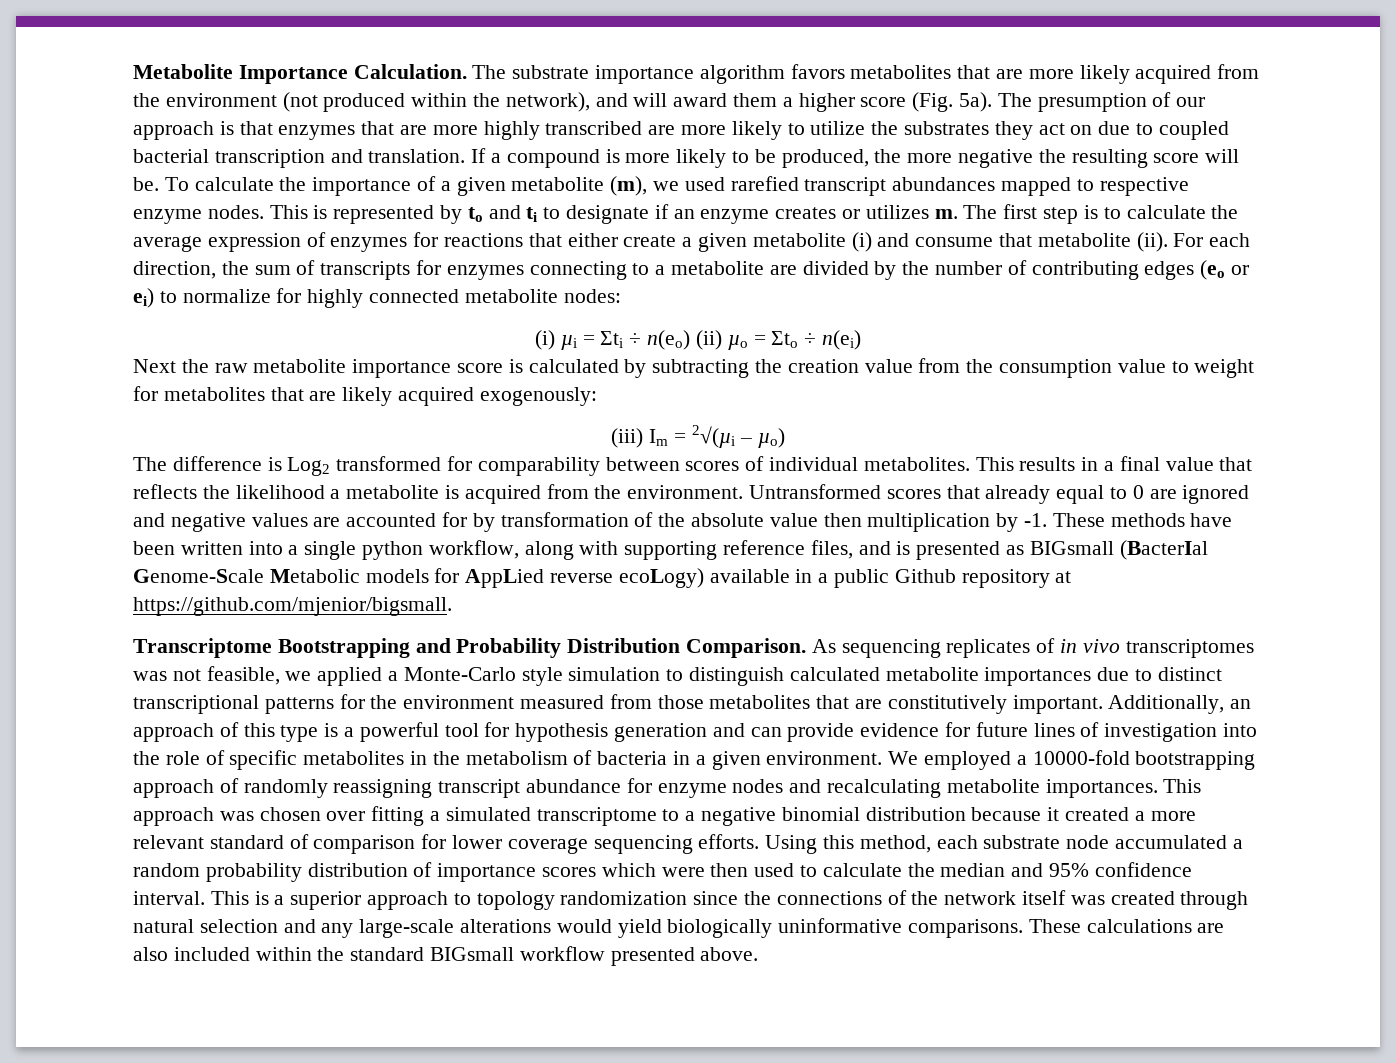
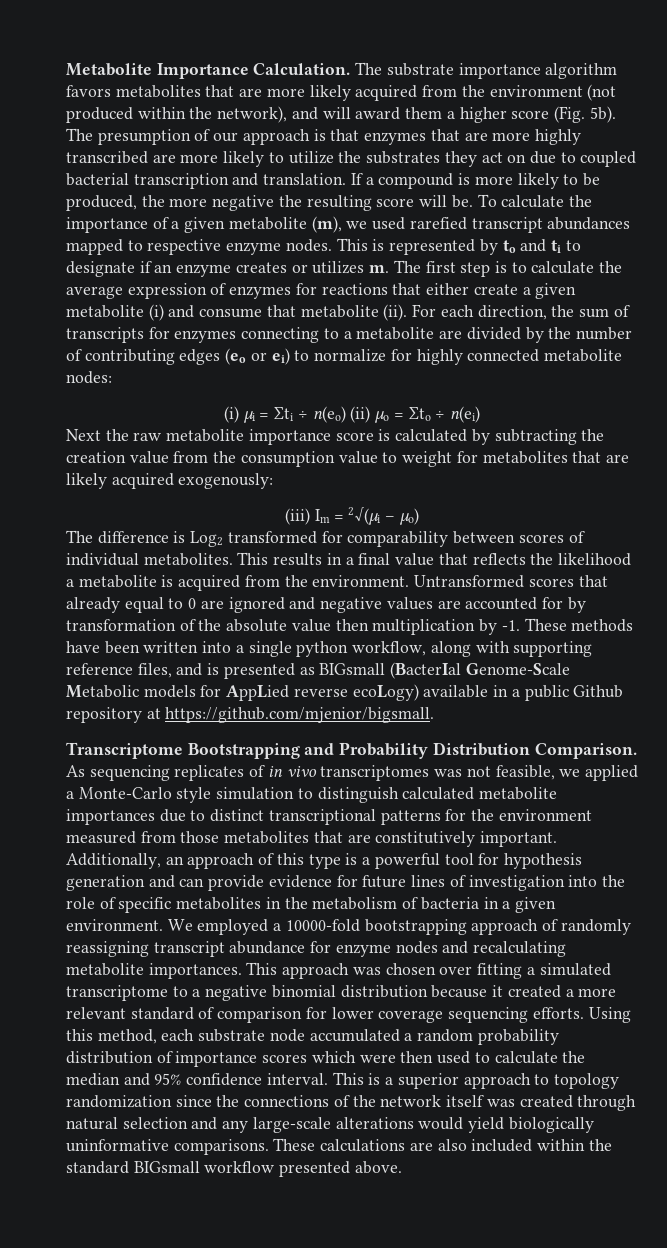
[959,92,993,112] 5a). -> [589,106,616,123] 5b).

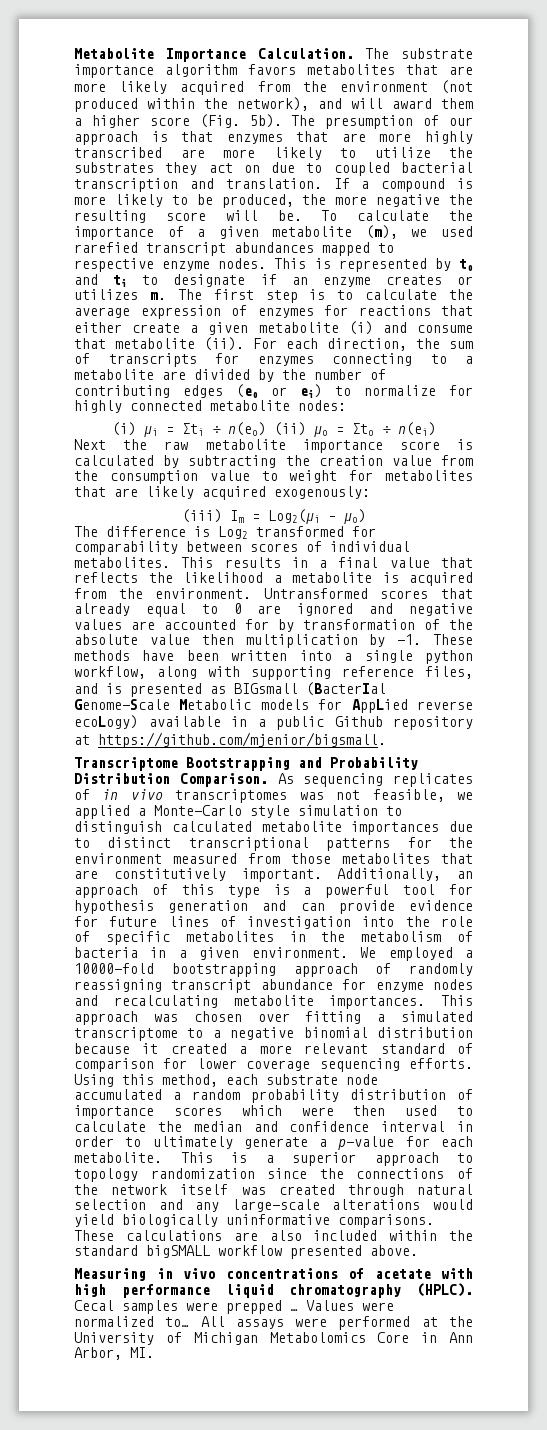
[348,507,382,525] 2√(µi -> [267,509,320,524] Log2(µi
[154,1073,328,1086] 95% confidence interval. -> [289,1121,473,1132] [74,1136,473,1150] [74,1152,162,1163] confidence interval in order to ultimately generate a p-value for each metabolite.
[133,1161,200,1173] BIGsmall -> [146,1245,210,1258] bigSMALL
(402, 1167) none -> [74,1268,473,1281] [74,1283,473,1298] [74,1300,394,1314] [74,1316,473,1330] [74,1332,473,1345] [74,1347,154,1360] // Measuring in vivo concentrations of acetate with high performance liquid chromatography (HPLC). Cecal samples were prepped … Values were normalized to… All assays were performed at the University of Michigan Metabolomics Core in Ann Arbor, MI.

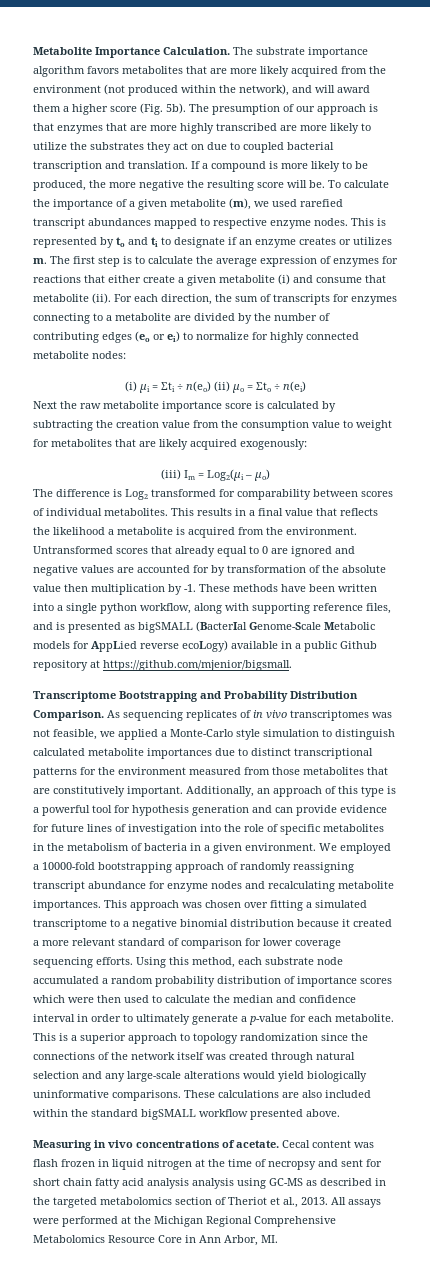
[234,683,298,694] BIGsmall -> [138,622,193,633] bigSMALL
[374,1268,473,1279] [74,1283,473,1298] [74,1300,394,1314] [74,1316,190,1327] acetate with high performance liquid chromatography (HPLC). Cecal samples were prepped … Values were normalized to… -> [236,1140,374,1148] [33,1159,382,1170] [33,1178,386,1189] [33,1197,328,1208] acetate. Cecal content was flash frozen in liquid nitrogen at the time of necropsy and sent for short chain fatty acid analysis analysis using GC-MS as described in the targeted metabolomics section of Theriot et al., 2013.
[74,1332,366,1345] University of Michigan Metabolomics -> [154,1216,336,1227] [33,1235,155,1243] Michigan Regional Comprehensive Metabolomics Resource

